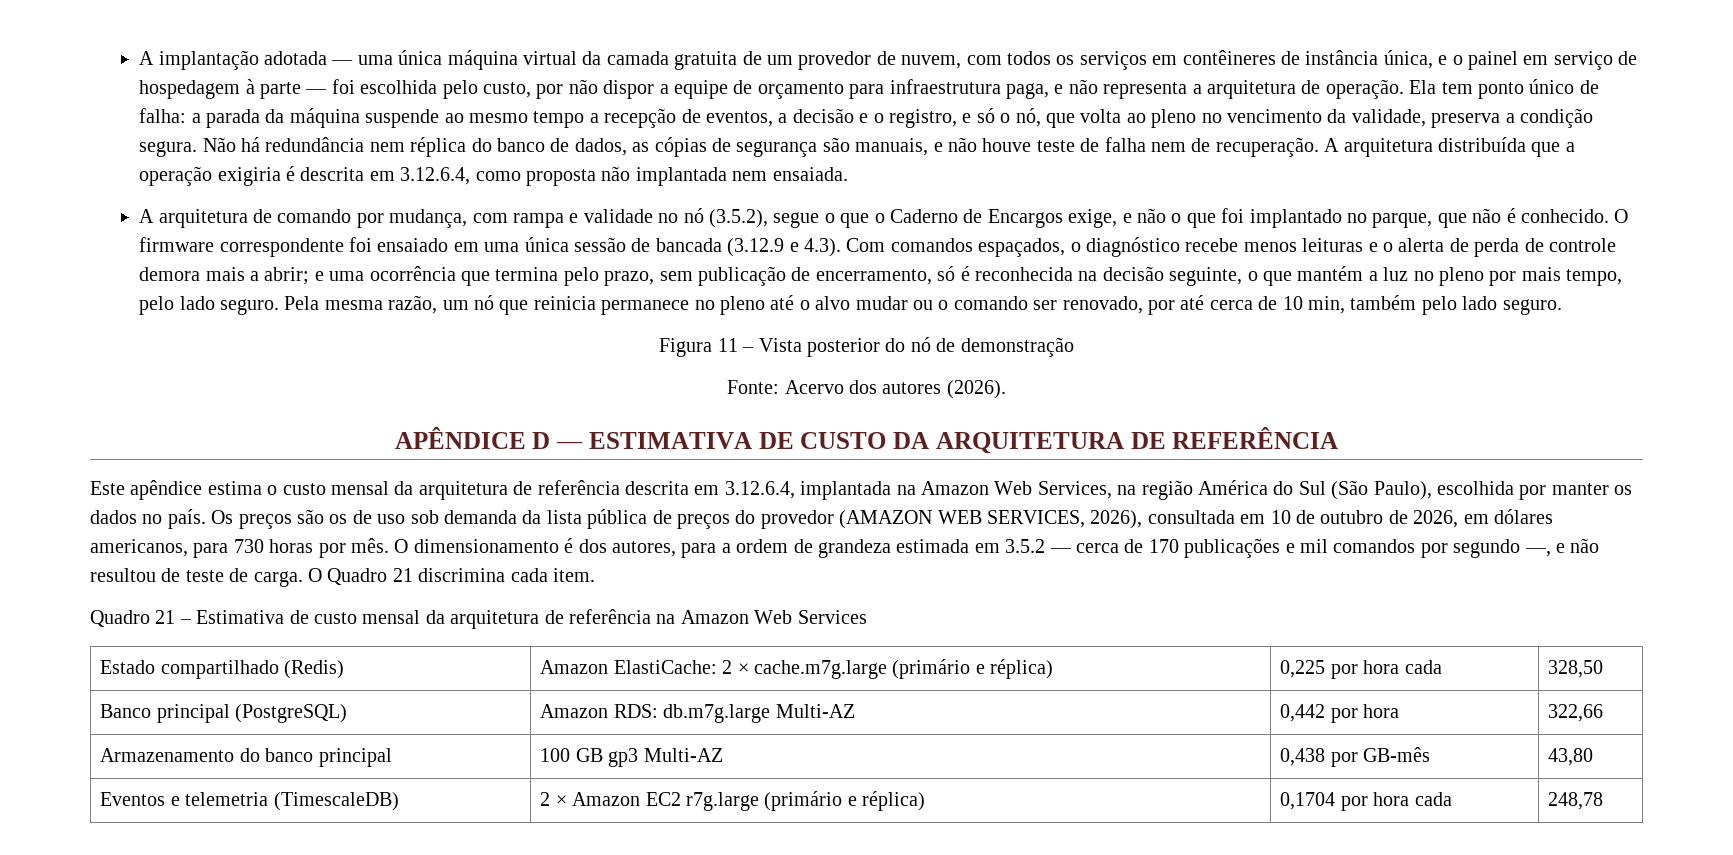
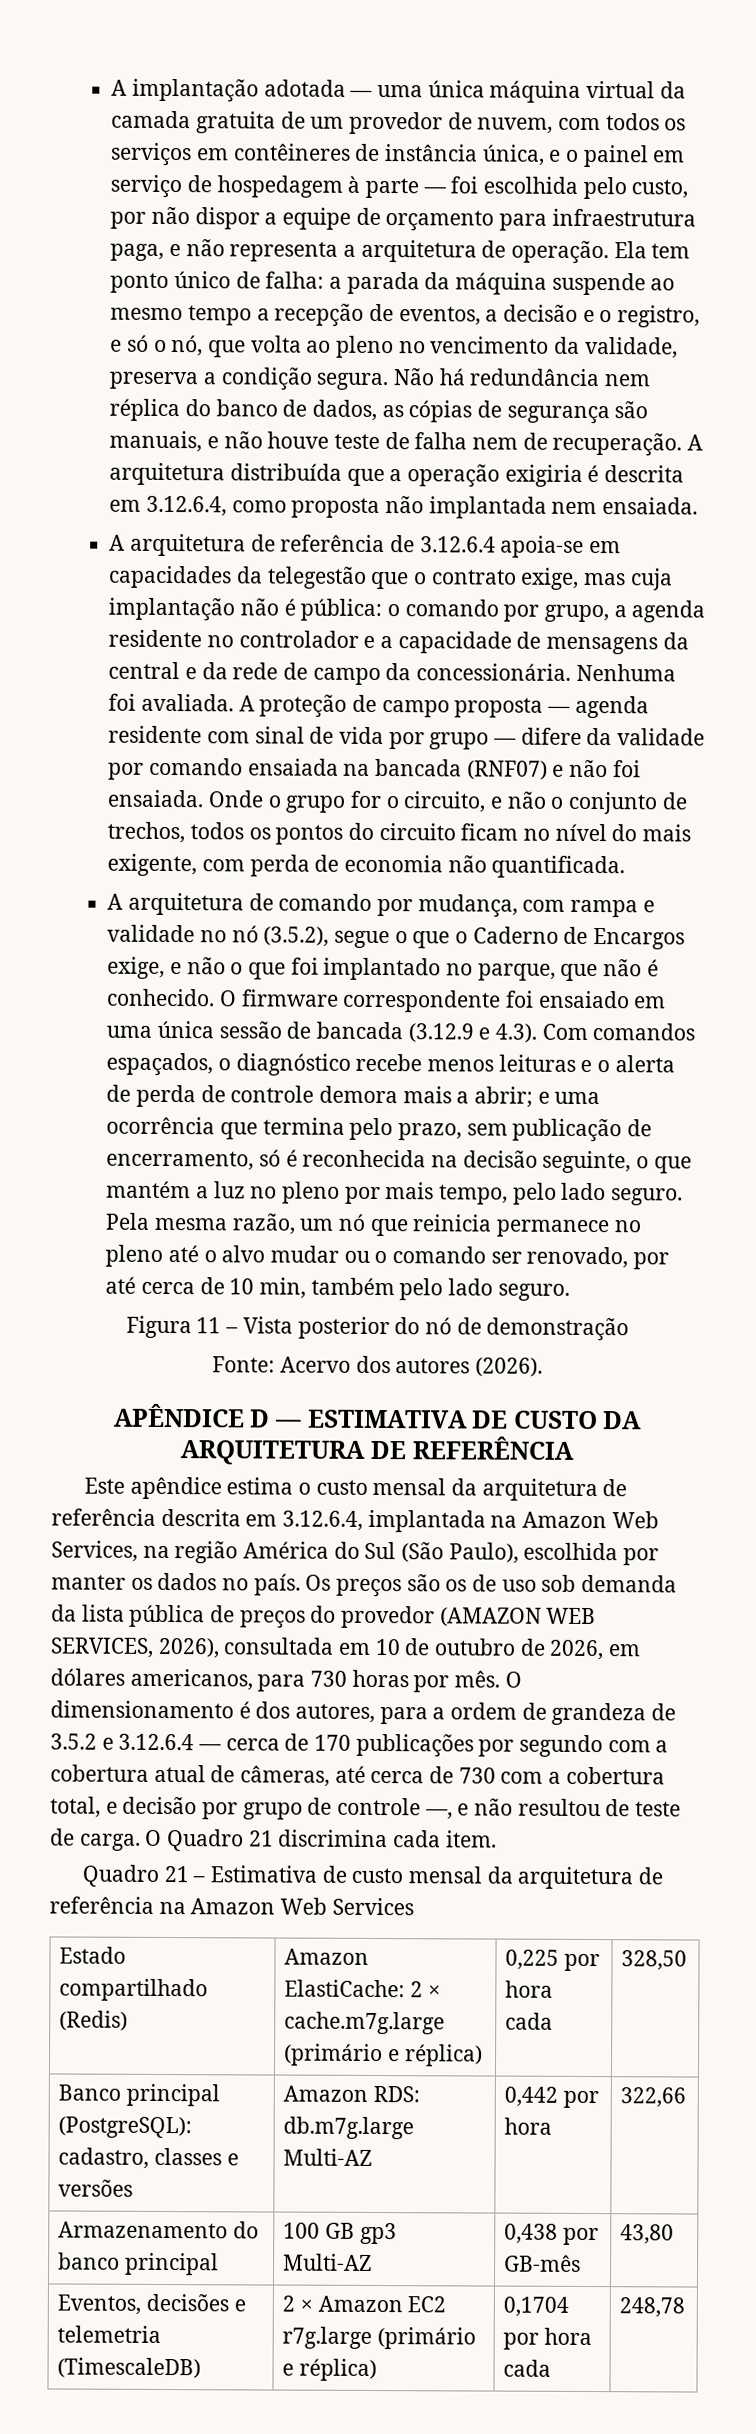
(848, 174) none -> [109,533,621,558] [108,565,673,591] [108,597,706,623] [108,629,689,655] [108,661,676,686] [108,693,649,719] [108,725,706,750] [108,757,641,780] [107,789,688,815] [107,821,692,845] [107,853,626,879] // A arquitetura de referência de 3.12.6.4 apoia-se em capacidades da telegestão que o contrato exige, mas cuja implantação não é pública: o comando por grupo, a agenda residente no controlador e a capacidade de mensagens da central e da rede de campo da concessionária. Nenhuma foi avaliada. A proteção de campo proposta — agenda residente com sinal de vida por grupo — difere da validade por comando ensaiada na bancada (RNF07) e não foi ensaiada. Onde o grupo for o circuito, e não o conjunto de trechos, todos os pontos do circuito ficam no nível do mais exigente, com perda de economia não quantificada.
[896,539,1046,553] estimada em 3.5.2 -> [651,1703,677,1721] [50,1733,195,1751] de 3.5.2 e 3.12.6.4
[1285,539,1521,558] e mil comandos por segundo -> [478,1734,669,1758] [50,1764,665,1787] [50,1796,422,1820] por segundo com a cobertura atual de câmeras, até cerca de 730 com a cobertura total, e decisão por grupo de controle
[235,704,348,723] (PostgreSQL) -> [58,2116,193,2139] [58,2147,239,2169] [58,2179,134,2197] (PostgreSQL): cadastro, classes e versões
[100,792,166,806] Eventos -> [57,2293,229,2315] Eventos, decisões

